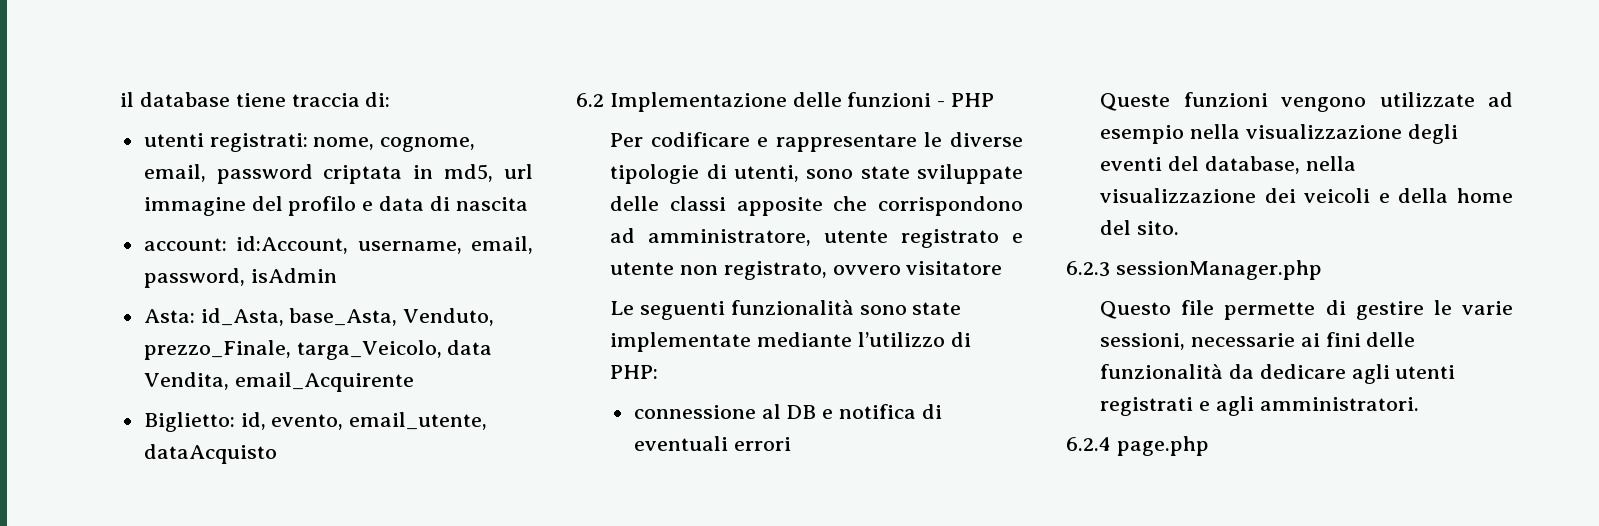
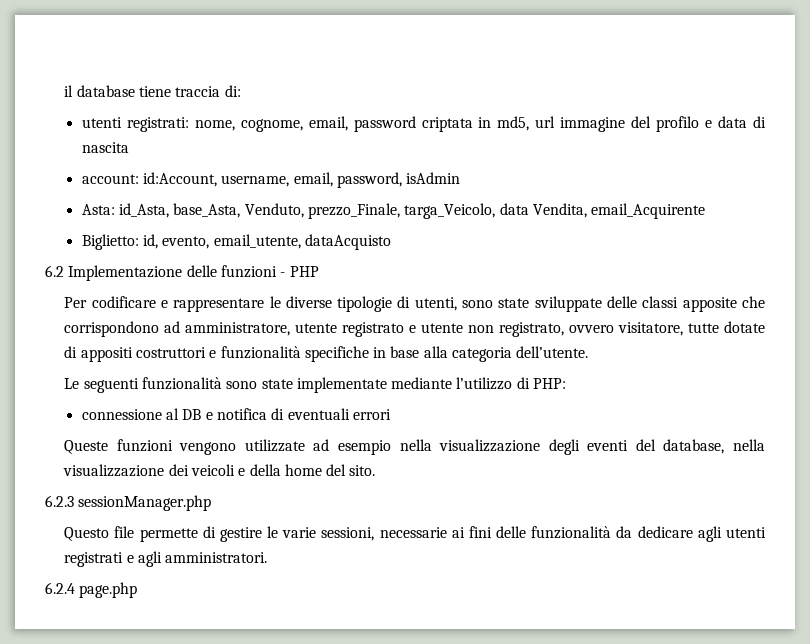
[906,261,1003,275] visitatore -> [618,321,765,336] [64,346,589,362] visitatore, tutte dotate di appositi costruttori e funzionalità specifiche in base alla categoria dell’utente.

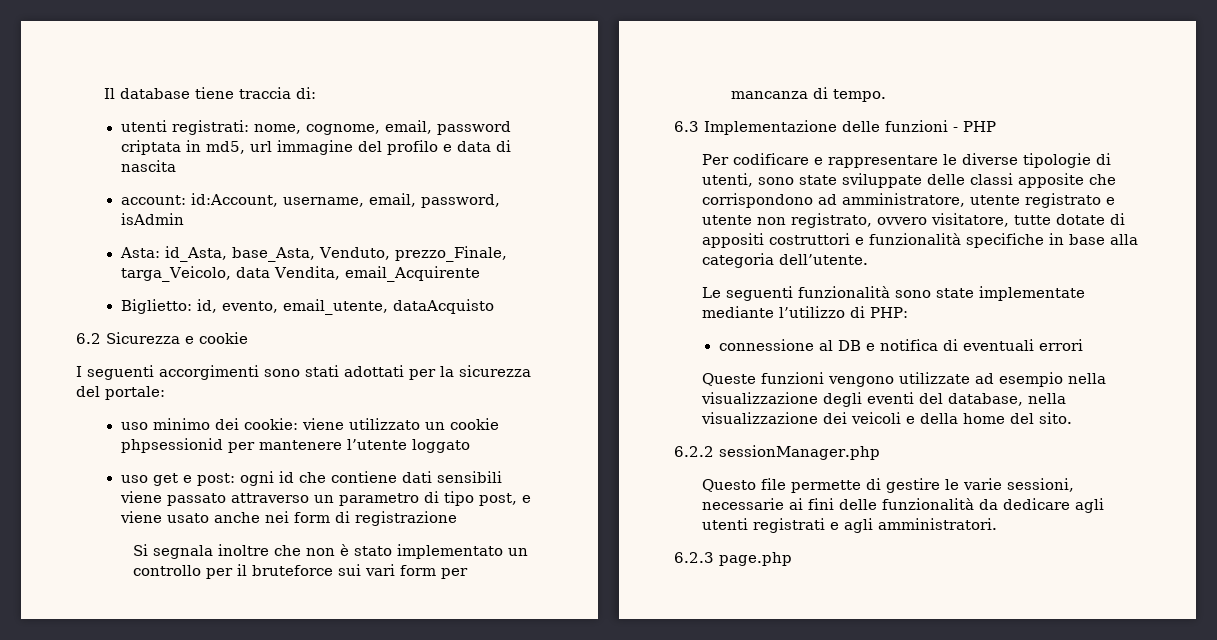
[64,85,74,97] il -> [104,88,116,99] Il
(64, 271) none -> [106,332,248,344] [76,365,531,380] [76,386,165,400] [120,418,499,430] [120,438,470,453] [120,471,502,486] [119,491,531,506] [119,511,457,526] [132,544,528,559] [132,564,468,579] [730,87,886,102] [674,121,699,132] Sicurezza e cookie // I seguenti accorgimenti sono stati adottati per la sicurezza del portale: // uso minimo dei cookie: viene utilizzato un cookie phpsessionid per mantenere l’utente loggato // uso get e post: ogni id che contiene dati sensibili viene passato attraverso un parametro di tipo post, e viene usato anche nei form di registrazione // Si segnala inoltre che non è stato implementato un controllo per il bruteforce sui vari form per mancanza di tempo. // 6.3
[45,495,74,507] 6.2.3 -> [674,446,714,457] 6.2.2
[45,582,75,594] 6.2.4 -> [674,552,714,563] 6.2.3

